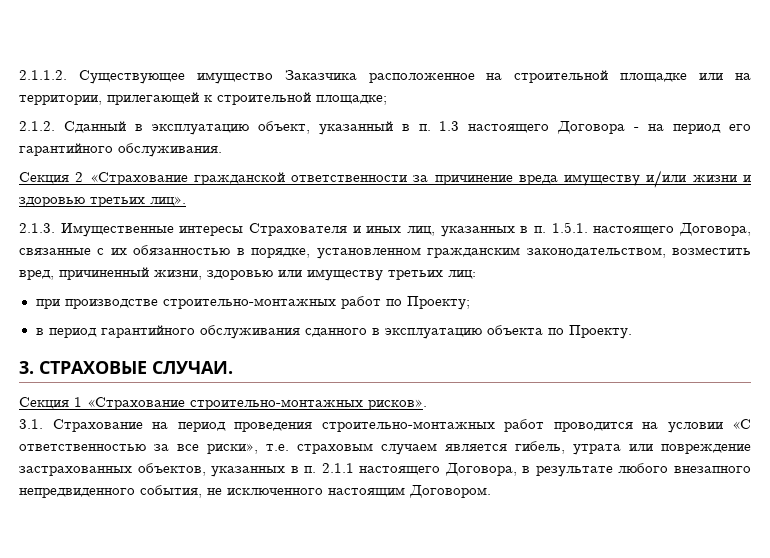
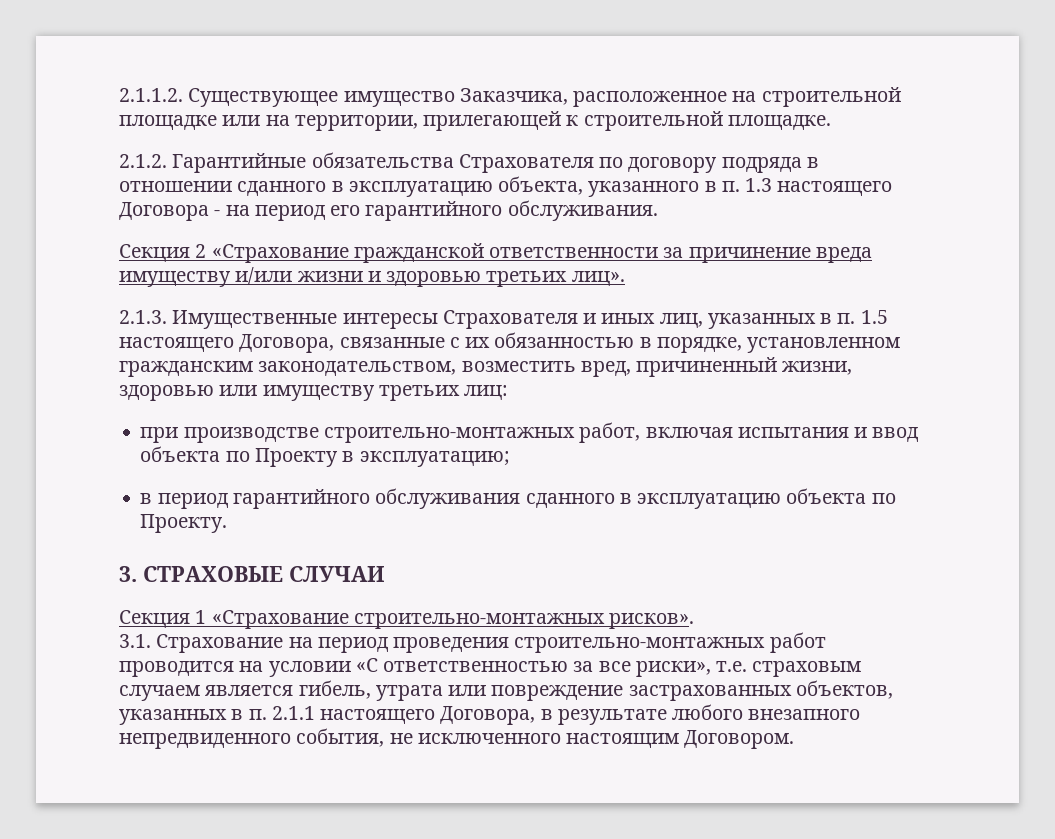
[284,70,357,80] Заказчика -> [459,88,568,105] Заказчика,
[316,95,387,105] площадке; -> [727,115,831,130] площадке.
[63,121,393,135] Сданный в эксплуатацию объект, указанный -> [172,152,819,173] [119,176,700,197] Гарантийные обязательства Страхователя по договору подряда в отношении сданного в эксплуатацию объекта, указанного
[551,222,588,233] 1.5.1. -> [860,310,888,324] 1.5
[340,296,470,310] работ по Проекту; -> [579,422,919,443] [140,446,510,467] работ, включая испытания и ввод объекта по Проекту в эксплуатацию;
[152,361,233,374] СЛУЧАИ. -> [289,566,385,582] СЛУЧАИ

